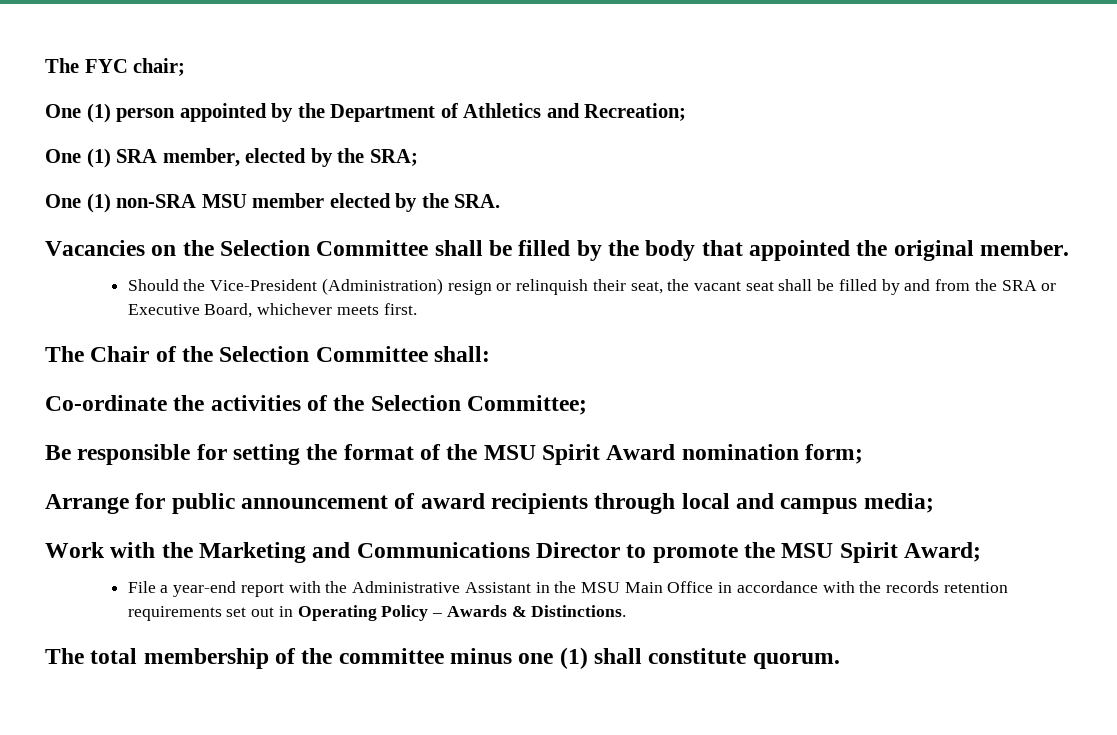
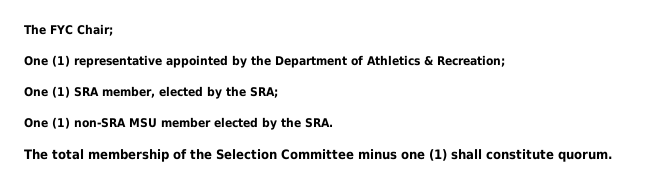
[133,58,186,76] [45,103,176,123] chair; // One (1) person -> [77,24,113,36] [24,55,162,68] Chair; // One (1) representative
[546,103,580,118] and -> [424,56,433,66] &
[45,240,1070,261] [127,278,1057,295] [127,303,417,318] [45,346,491,362] [45,395,588,415] [45,444,864,465] [45,493,934,514] [45,542,982,563] [127,581,1008,597] [127,605,627,621] // Vacancies on the Selection Committee shall be filled by the body that appointed the original member. // Should the Vice-President (Administration) resign or relinquish their seat, the vacant seat shall be filled by and from the SRA or Executive Board, whichever meets first. // The Chair of the Selection Committee shall: // Co-ordinate the activities of the Selection Committee; // Be responsible for setting the format of the MSU Spirit Award nomination form; // Arrange for public announcement of award recipients through local and campus media; // Work with the Marketing and Communications Director to promote the MSU Spirit Award; // File a year-end report with the Administrative Assistant in the MSU Main Office in accordance with the records retention requirements set out in Operating Policy – Awards & Distinctions. -> (333, 123) none
[338,648,444,664] committee -> [216,149,354,160] Selection Committee

